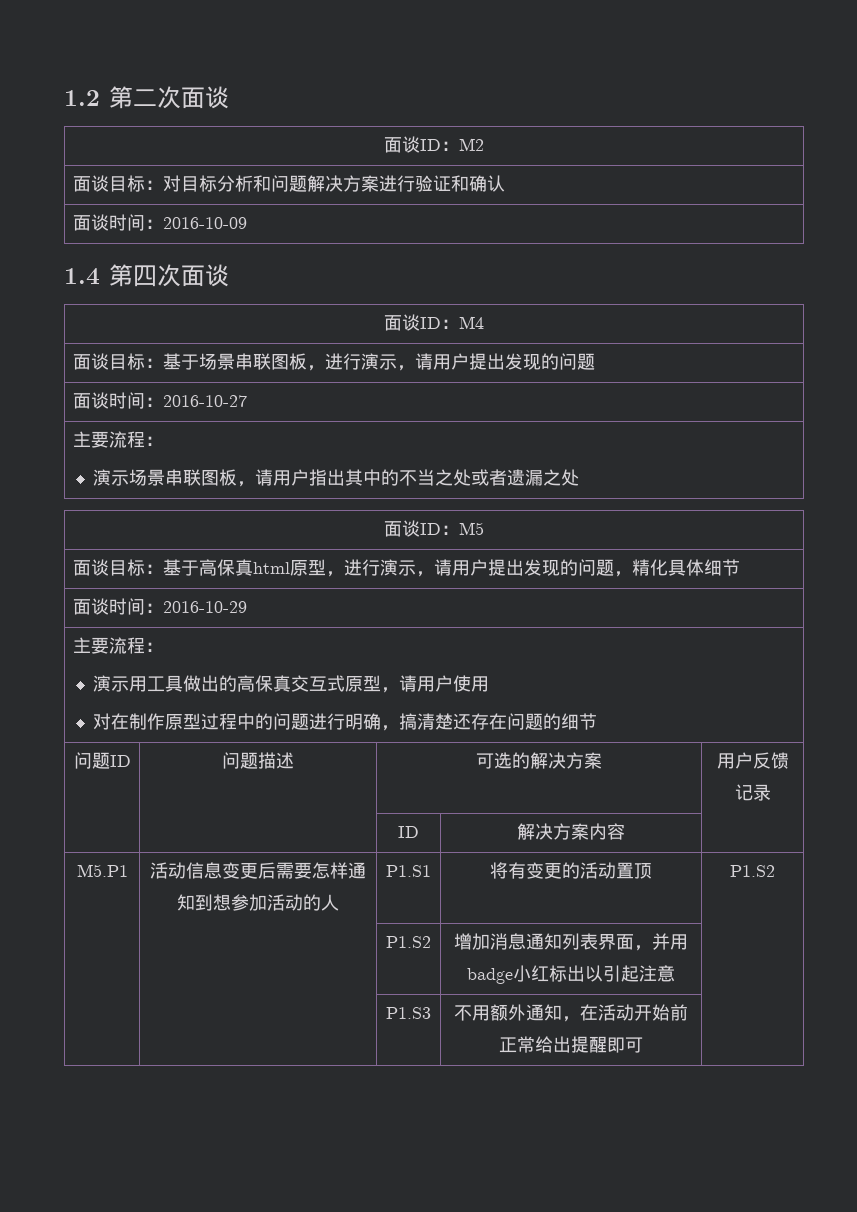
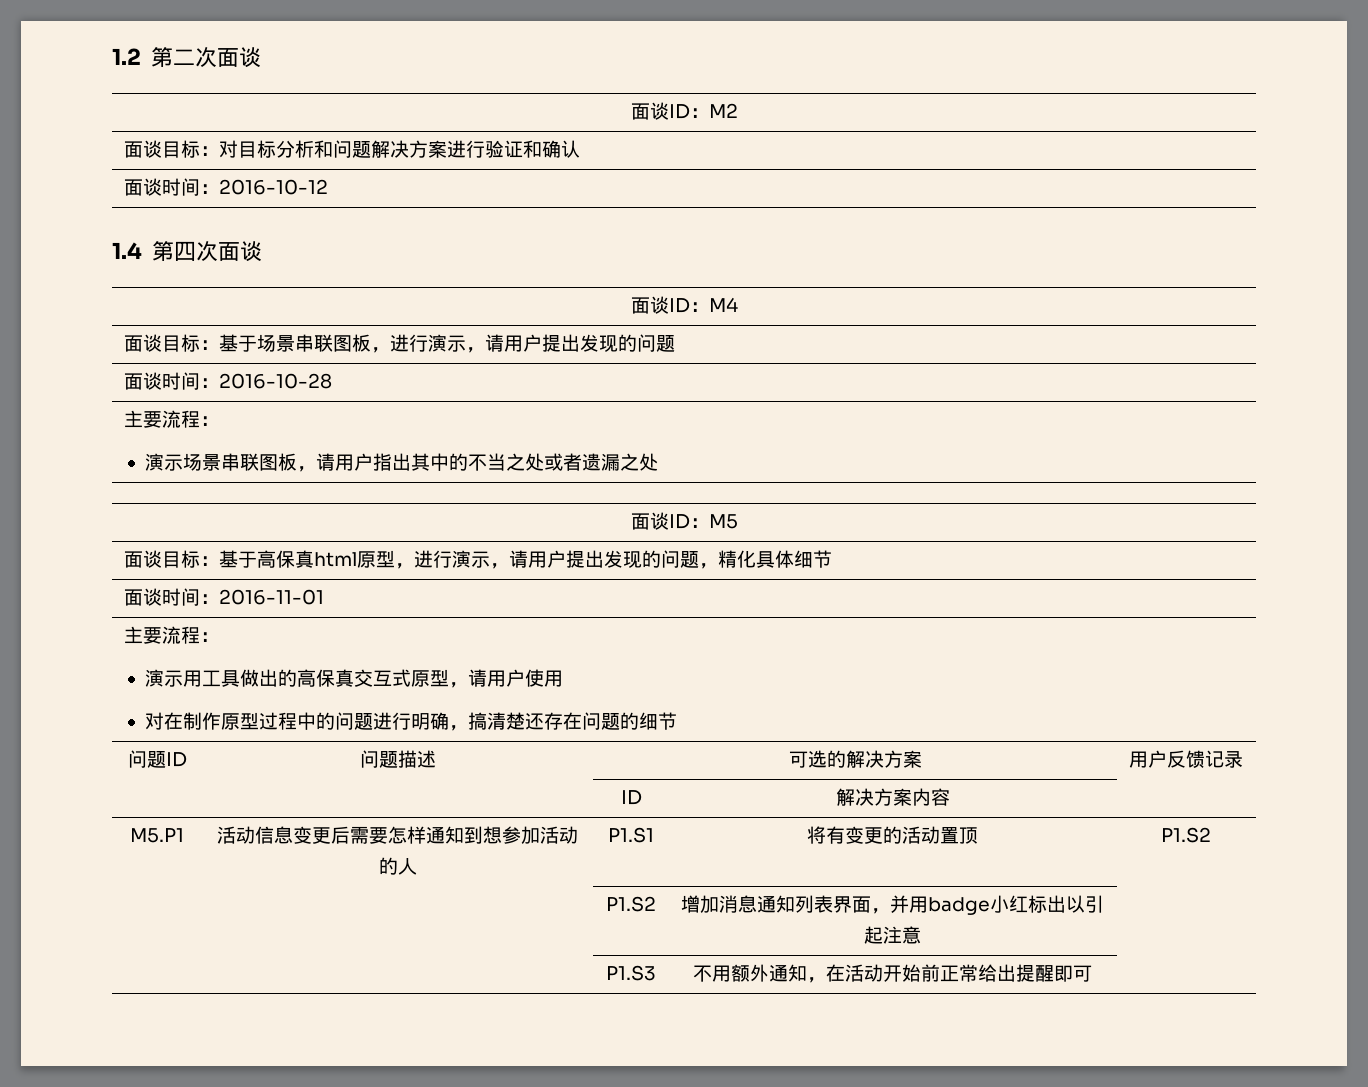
[163,217,248,229] 2016-10-09 -> [219,179,329,195] 2016-10-12
[163,395,248,407] 2016-10-27 -> [219,373,333,389] 2016-10-28
[163,601,248,613] 2016-10-29 -> [219,589,325,605] 2016-11-01

